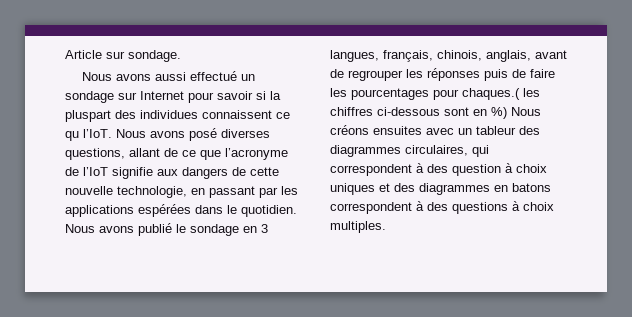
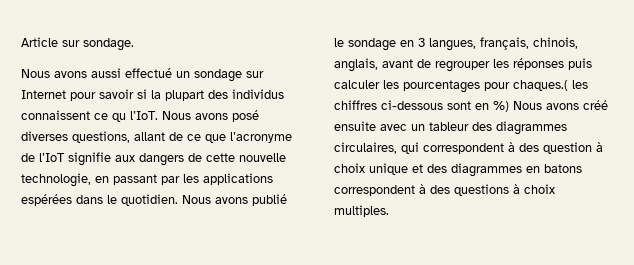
[65,110,198,122] pluspart des individues -> [165,89,284,101] plupart des individus
[512,69,555,78] de faire -> [334,80,380,89] calculer
[330,125,422,135] créons ensuites -> [546,100,608,110] [334,121,376,131] avons créé ensuite
[330,183,375,195] uniques -> [369,163,408,175] unique

